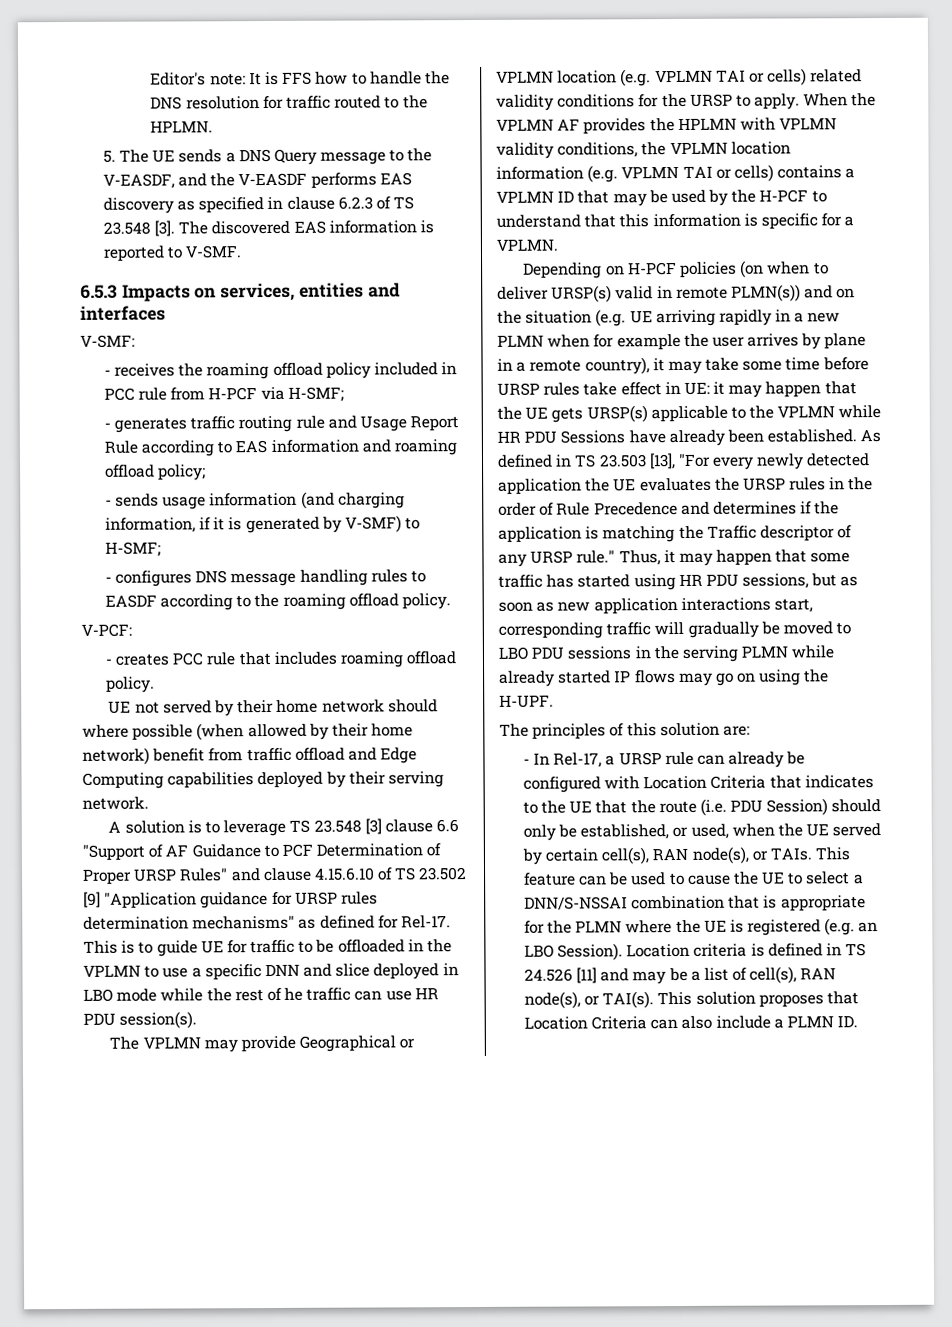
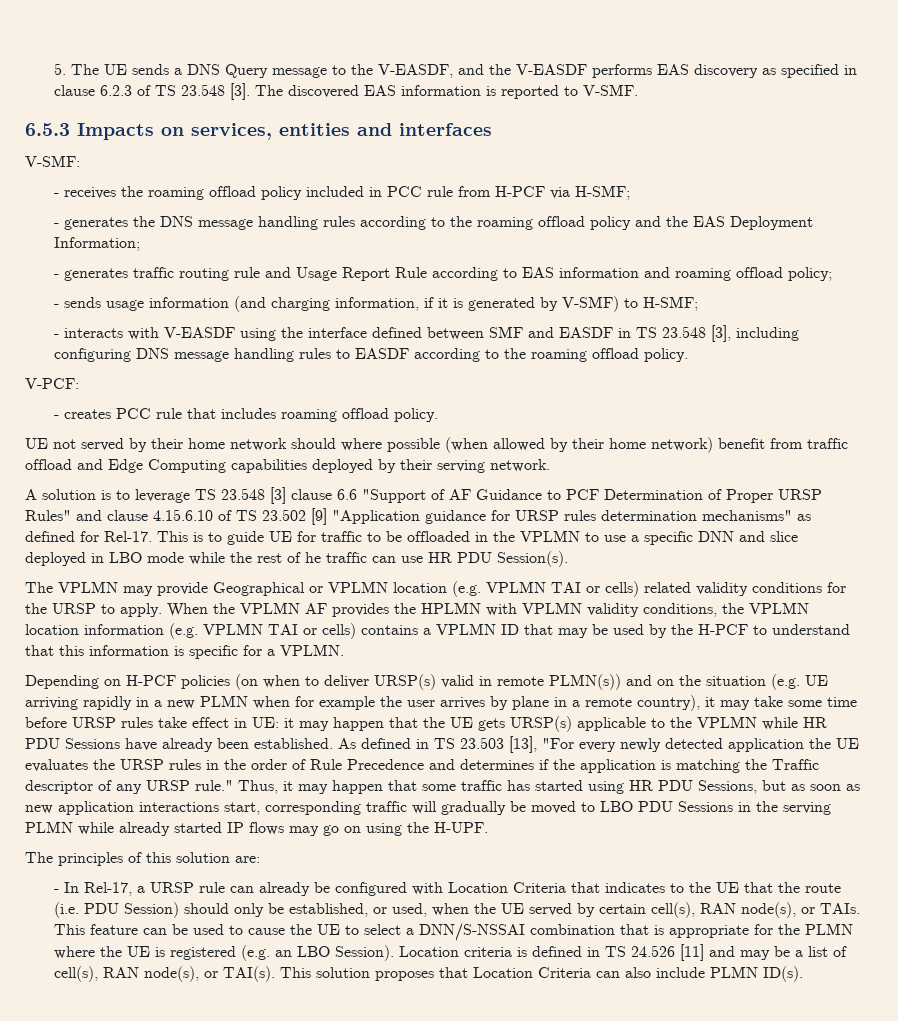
[150,71,450,86] [150,95,428,110] [150,120,214,133] Editor's note: It is FFS how to handle the DNS resolution for traffic routed to the HPLMN. // -> (53, 69) none
(344, 394) none -> [53,216,813,230] [53,237,140,251] // - generates the DNS message handling rules according to the roaming offload policy and the EAS Deployment Information;
[114,570,192,587] configures -> [63,325,799,342] [53,348,131,362] interacts with V-EASDF using the interface defined between SMF and EASDF in TS 23.548 [3], including configuring
[119,1011,198,1029] session(s). -> [497,551,568,567] Session(s).
[742,573,810,589] sessions, -> [698,780,757,794] Sessions,
[567,646,632,660] sessions -> [678,801,733,812] Sessions
[773,1015,859,1029] a PLMN ID. -> [709,966,803,982] PLMN ID(s).

